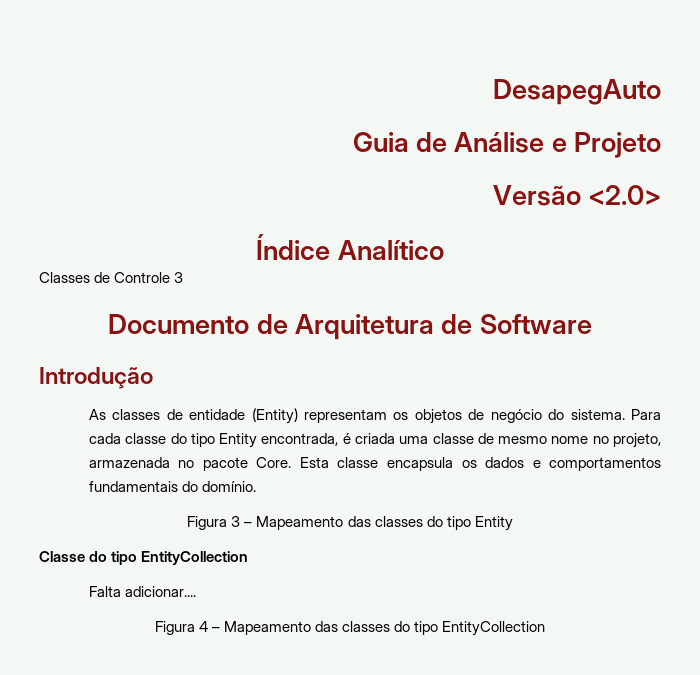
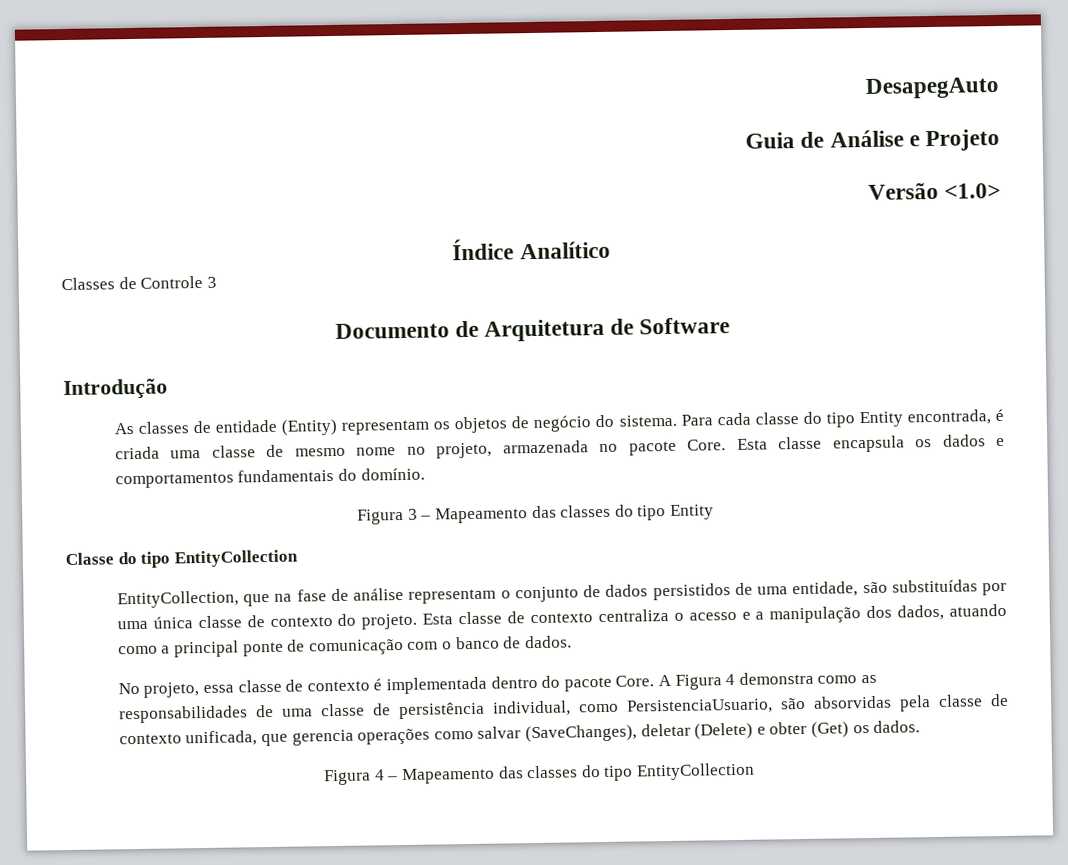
[588,185,661,205] <2.0> -> [944,182,1001,199] <1.0>
[88,586,197,597] Falta adicionar.... -> [116,579,1007,609] [116,603,1008,630] [117,635,572,658] [117,671,877,698] [118,693,1009,724] [118,720,921,747] EntityCollection, que na fase de análise representam o conjunto de dados persistidos de uma entidade, são substituídas por uma única classe de contexto do projeto. Esta classe de contexto centraliza o acesso e a manipulação dos dados, atuando como a principal ponte de comunicação com o banco de dados. // No projeto, essa classe de contexto é implementada dentro do pacote Core. A Figura 4 demonstra como as responsabilidades de uma classe de persistência individual, como PersistenciaUsuario, são absorvidas pela classe de contexto unificada, que gerencia operações como salvar (SaveChanges), deletar (Delete) e obter (Get) os dados.

